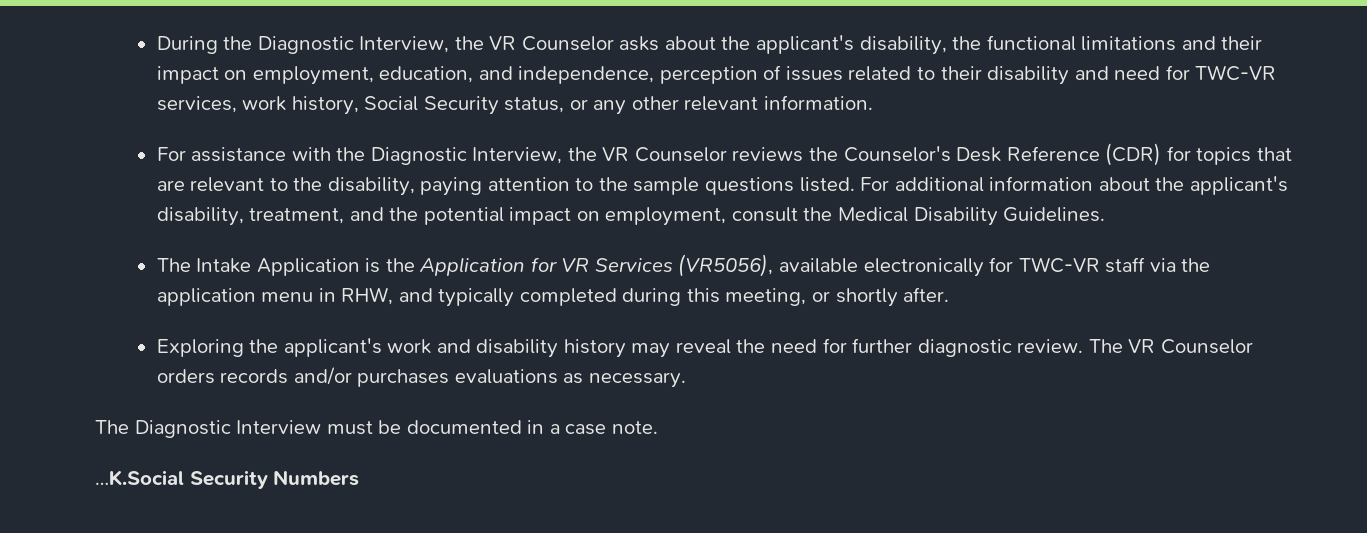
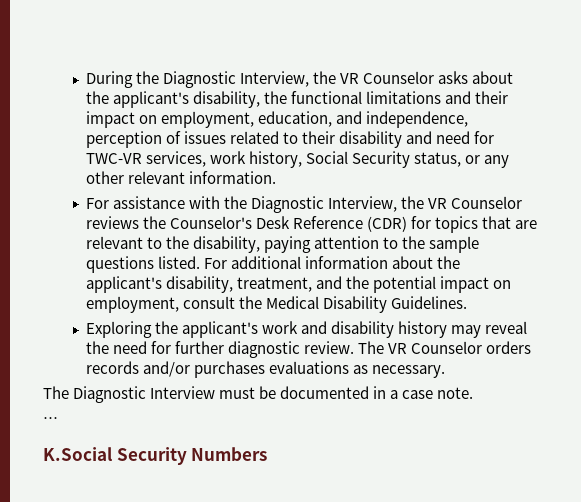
[156,254,1211,277] [156,287,950,307] // The Intake Application is the Application for VR Services (VR5056), available electronically for TWC-VR staff via the application menu in RHW, and typically completed during this meeting, or shortly after. -> (468, 302) none
[95,470,184,486] …K.Social -> [43,417,58,424] [43,447,112,461] … // K.Social

